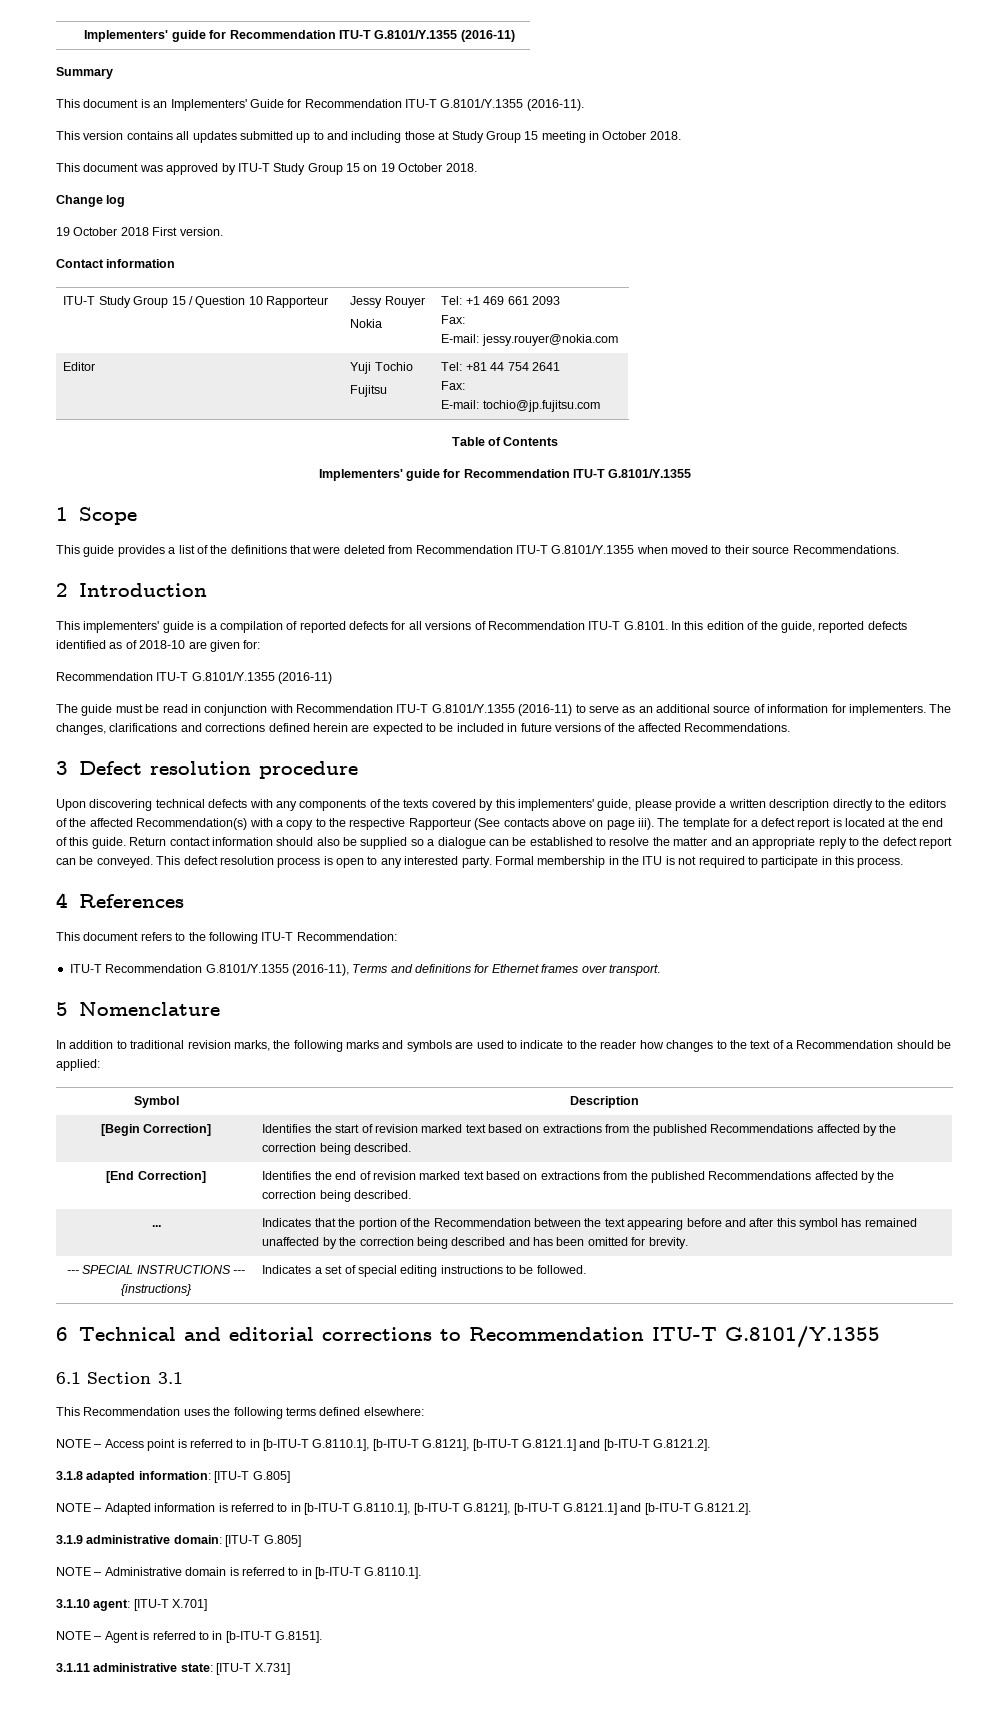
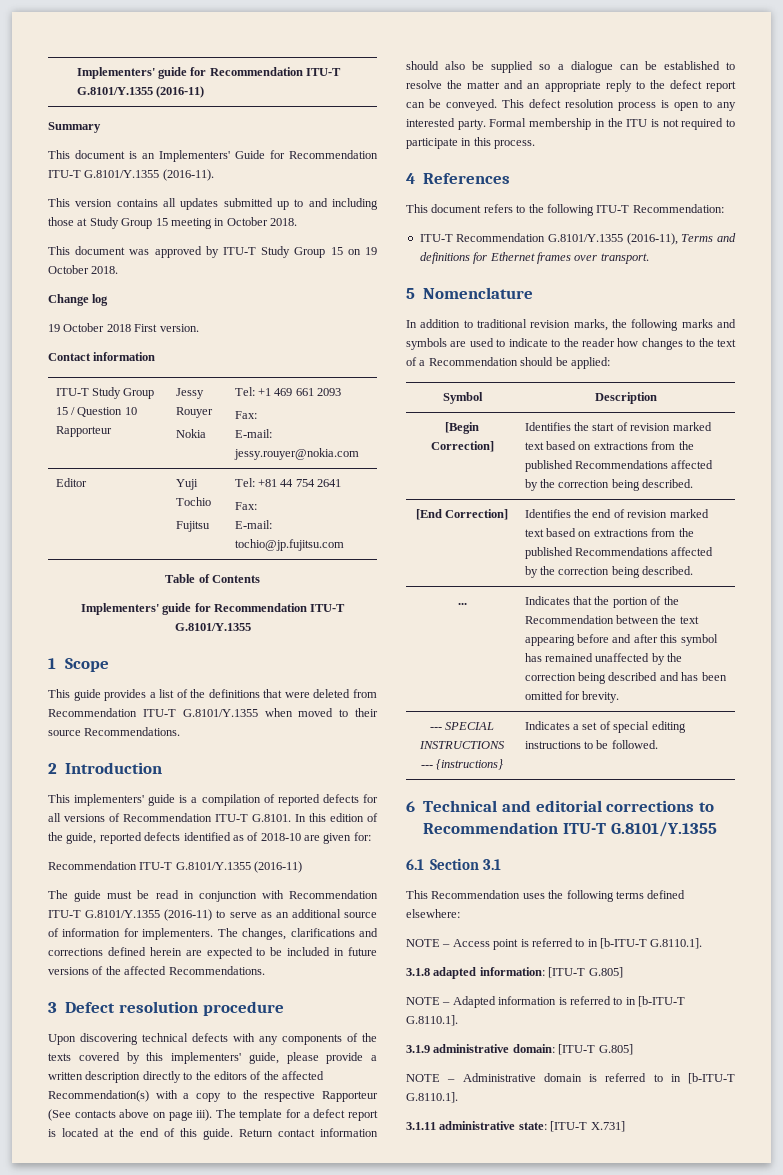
[312,1439,710,1451] G.8110.1], [b-ITU-T G.8121], [b-ITU-T G.8121.1] and [b-ITU-T G.8121.2]. -> [650,938,703,949] G.8110.1].
[353,1503,751,1515] G.8110.1], [b-ITU-T G.8121], [b-ITU-T G.8121.1] and [b-ITU-T G.8121.2]. -> [406,1015,458,1026] G.8110.1].
[56,1599,208,1611] [56,1631,322,1643] // 3.1.10 agent: [ITU-T X.701] // NOTE – Agent is referred to in [b-ITU-T G.8151]. -> (458, 1097) none

